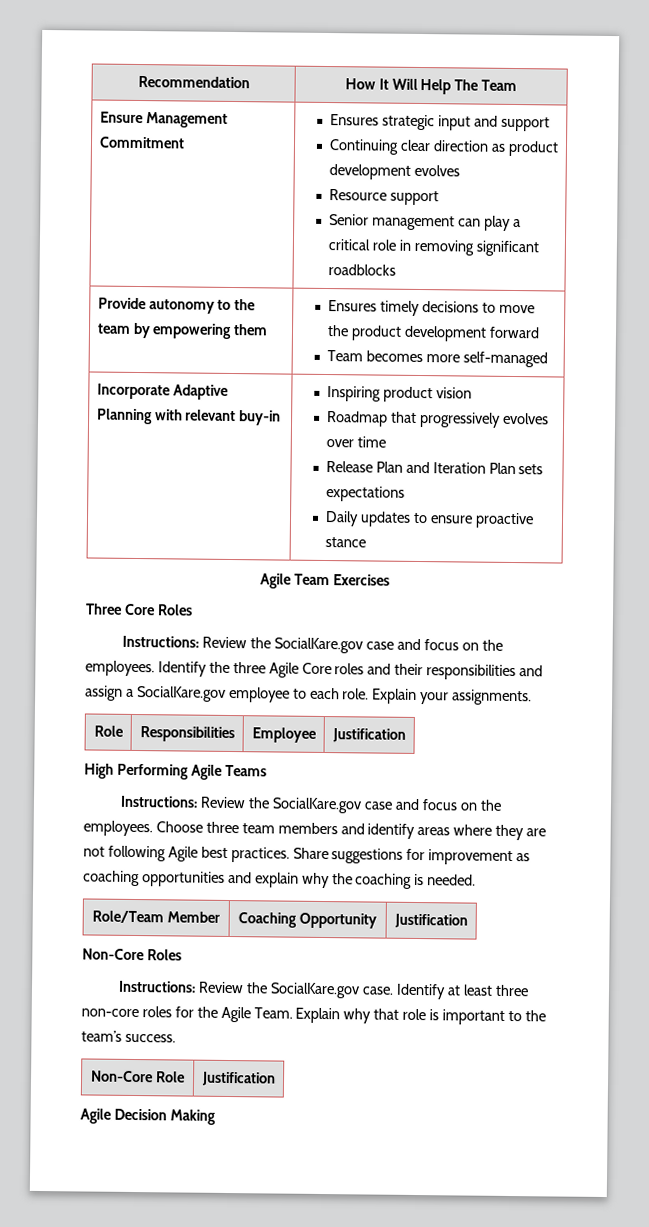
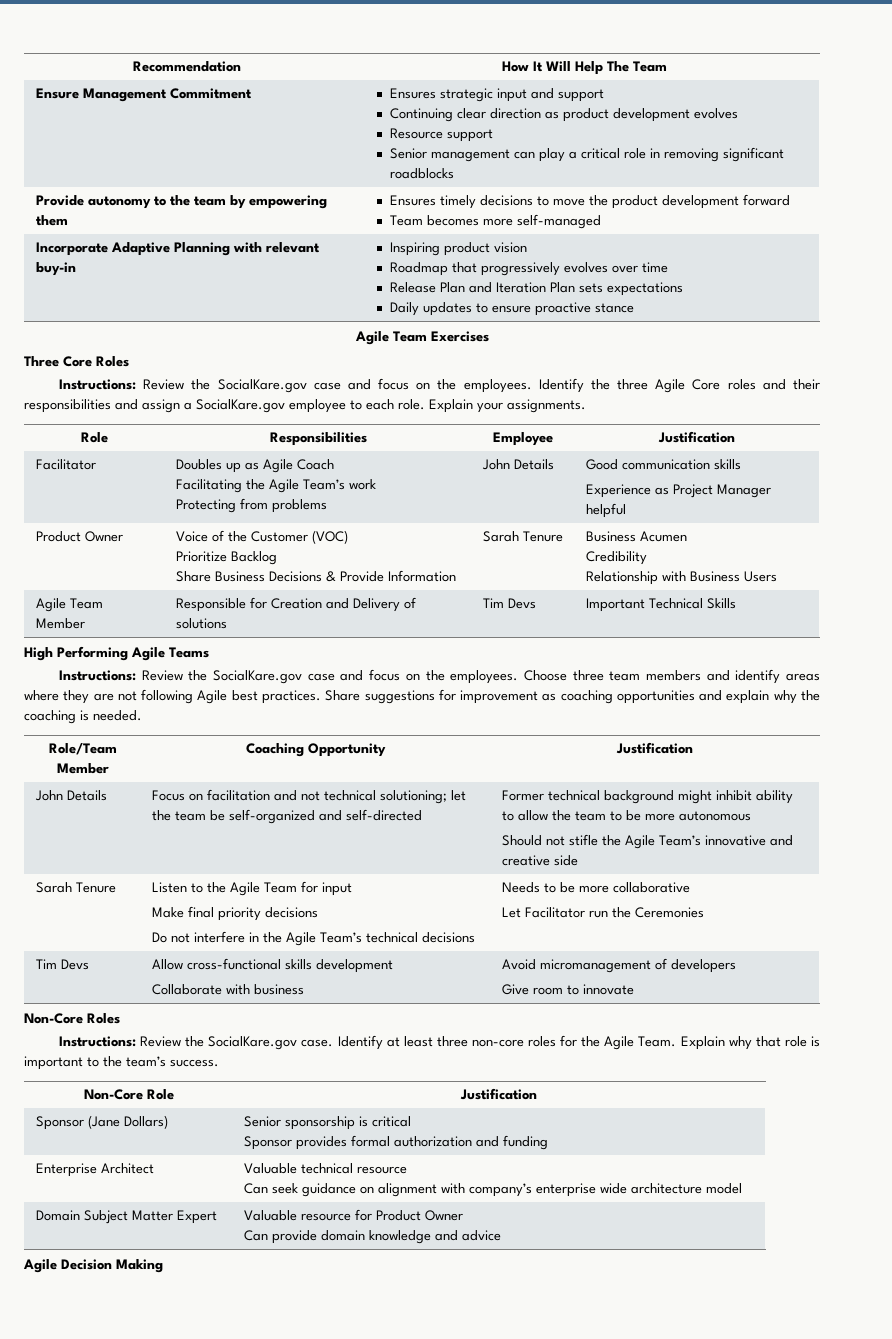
(406, 735) none -> [35,459,96,470] [175,459,334,473] [175,479,376,493] [175,498,327,513] [481,459,554,470] [585,459,741,470] [585,484,771,498] [585,503,626,518] [35,531,123,542] [175,530,348,544] [175,551,277,565] [175,570,456,582] [482,531,563,542] [585,531,687,542] [585,551,647,565] [585,571,777,585] [35,598,103,612] [35,618,85,629] [175,597,416,612] [175,618,227,629] [482,598,536,609] [585,598,736,612] // Facilitator | Doubles up as Agile Coach // Facilitating the Agile Team’s work // Protecting from problems | John Details | Good communication skills // Experience as Project Manager helpful // Product Owner | Voice of the Customer (VOC) // Prioritize Backlog // Share Business Decisions & Provide Information | Sarah Tenure | Business Acumen // Credibility // Relationship with Business Users // Agile Team Member | Responsible for Creation and Delivery of solutions | Tim Devs | Important Technical Skills
(468, 921) none -> [34,790,107,801] [151,789,466,804] [151,809,422,824] [501,790,793,804] [501,810,751,821] [501,834,793,849] [501,855,578,866] [35,882,116,893] [151,881,352,896] [151,906,318,921] [151,931,475,946] [501,882,690,893] [501,907,704,918] [35,959,89,970] [151,958,393,973] [151,984,304,995] [501,958,736,973] [501,984,634,995] // John Details | Focus on facilitation and not technical solutioning; let the team be self-organized and self-directed | Former technical background might inhibit ability to allow the team to be more autonomous // Should not stifle the Agile Team’s innovative and creative side // Sarah Tenure | Listen to the Agile Team for input // Make final priority decisions // Do not interfere in the Agile Team’s technical decisions | Needs to be more collaborative // Let Facilitator run the Ceremonies // Tim Devs | Allow cross-functional skills development // Collaborate with business | Avoid micromanagement of developers // Give room to innovate
(276, 1079) none -> [35,1115,168,1130] [243,1116,411,1130] [243,1135,548,1150] [35,1163,154,1177] [243,1163,407,1174] [243,1183,742,1197] [35,1210,217,1224] [243,1209,463,1221] [243,1230,501,1244] // Sponsor (Jane Dollars) | Senior sponsorship is critical // Sponsor provides formal authorization and funding // Enterprise Architect | Valuable technical resource // Can seek guidance on alignment with company’s enterprise wide architecture model // Domain Subject Matter Expert | Valuable resource for Product Owner // Can provide domain knowledge and advice

